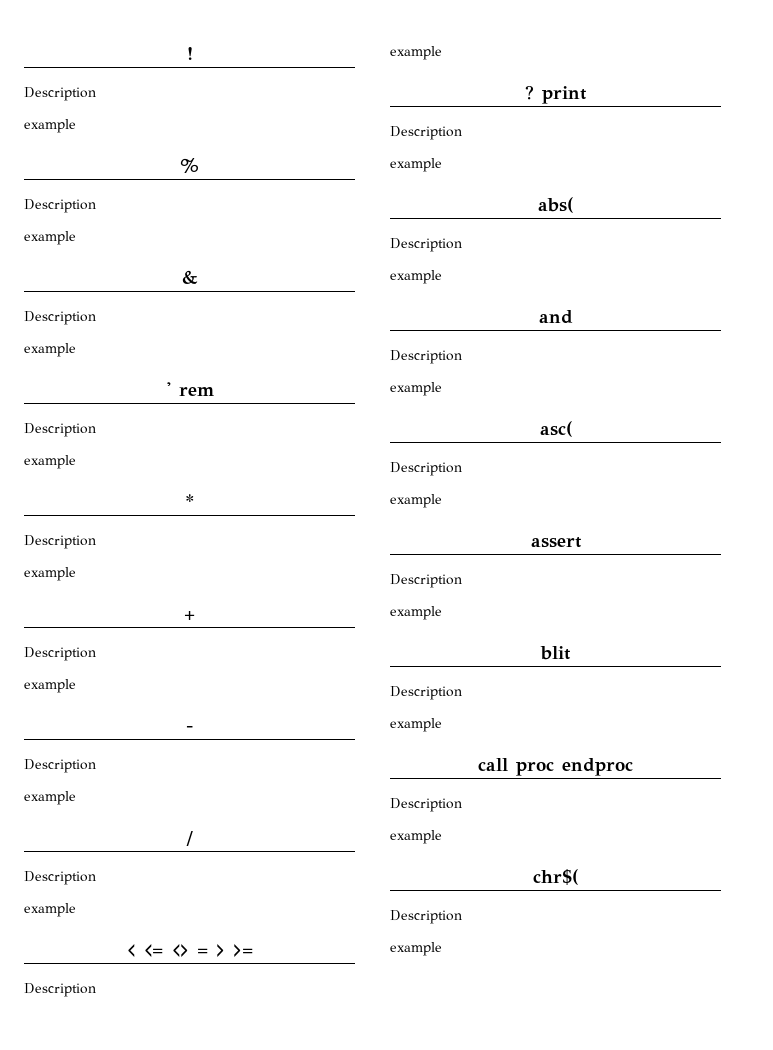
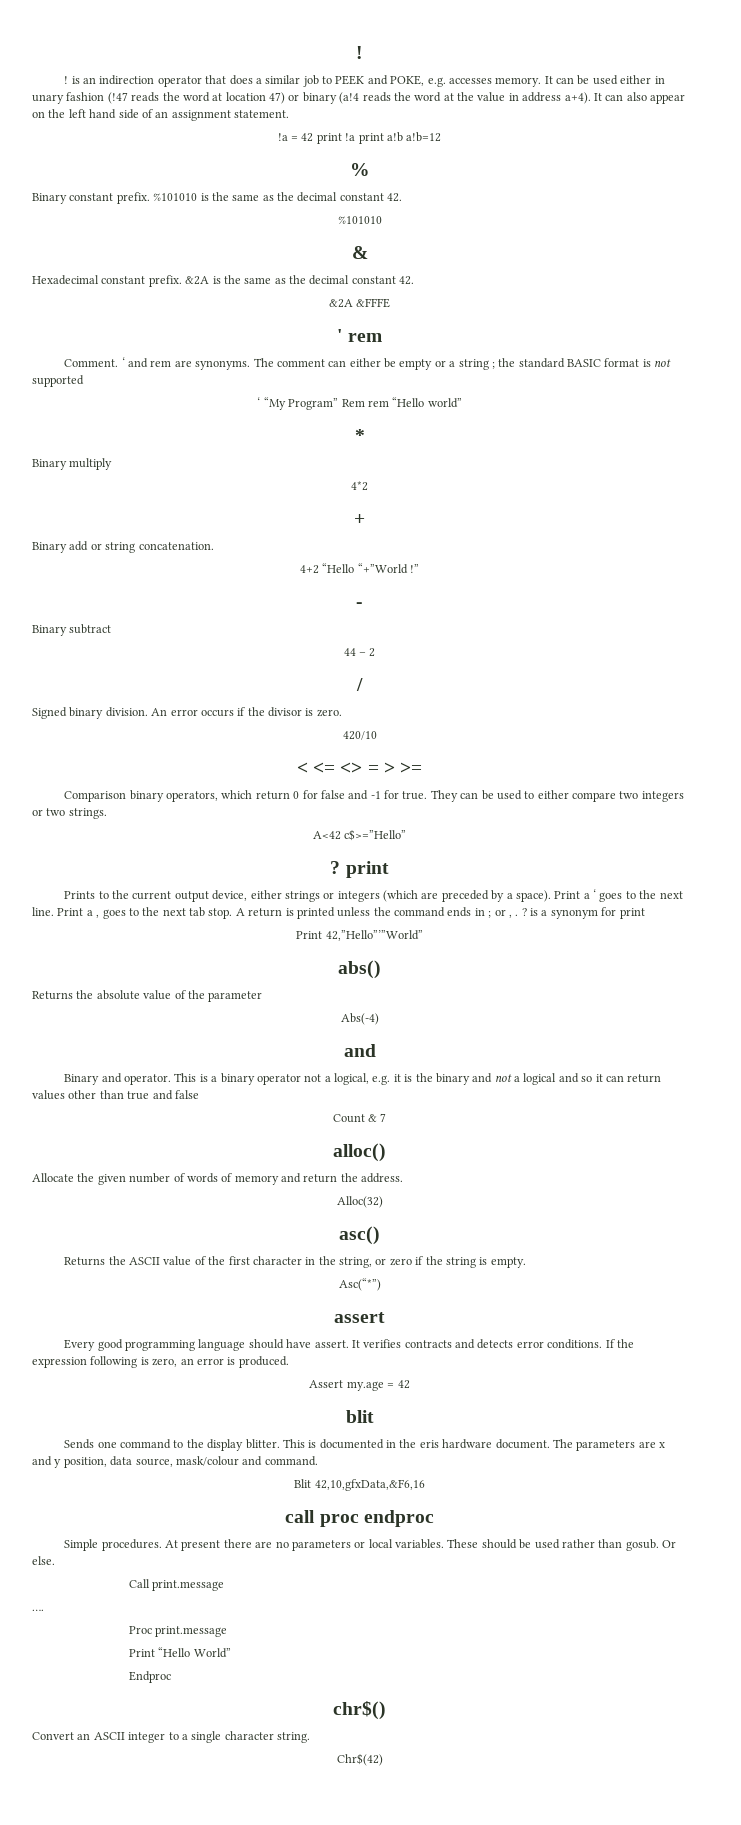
[24,87,96,101] [24,119,76,133] [180,158,199,173] [24,199,96,213] [24,231,76,245] [181,270,198,284] [24,311,96,325] [24,343,76,357] [165,382,214,396] [24,423,96,437] [24,455,76,469] [185,494,194,508] [24,535,96,549] [24,567,76,581] [184,611,195,620] [24,647,96,661] [24,679,76,693] [186,726,193,732] [24,759,96,773] [24,791,76,805] [186,831,193,846] [24,871,96,885] [24,903,76,917] Description // example // % // Description // example // & // Description // example // ' rem // Description // example // * // Description // example // + // Description // example // - // Description // example // / // Description // example -> [64,75,665,87] [32,92,685,104] [32,109,289,121] [277,132,442,144] [349,163,370,176] [32,192,403,204] [337,216,382,224] [351,246,368,259] [32,275,415,287] [328,298,391,308] [337,329,382,342] [64,357,672,370] [32,375,84,387] [257,397,462,410] [354,429,365,442] [32,458,113,470] [351,481,368,491] [354,514,365,525] [32,541,214,553] [299,563,420,574] [356,602,363,608] [32,624,112,636] [343,648,376,657] [356,678,363,691] [32,707,342,719] [342,731,377,740] ! is an indirection operator that does a similar job to PEEK and POKE, e.g. accesses memory. It can be used either in unary fashion (!47 reads the word at location 47) or binary (a!4 reads the word at the value in address a+4). It can also appear on the left hand side of an assignment statement. // !a = 42 print !a print a!b a!b=12 // % // Binary constant prefix. %101010 is the same as the decimal constant 42. // %101010 // & // Hexadecimal constant prefix. &2A is the same as the decimal constant 42. // &2A &FFFE // ' rem // Comment. ‘ and rem are synonyms. The comment can either be empty or a string ; the standard BASIC format is not supported // ‘ “My Program” Rem rem “Hello world” // * // Binary multiply // 4*2 // + // Binary add or string concatenation. // 4+2 “Hello “+”World !” // - // Binary subtract // 44 – 2 // / // Signed binary division. An error occurs if the divisor is zero. // 420/10
[24,983,96,997] [390,46,442,60] [525,85,587,104] [390,126,462,140] [390,158,442,172] [538,197,573,213] [390,238,462,252] [390,270,442,284] [538,310,573,324] [390,350,462,364] [390,382,442,396] [539,421,572,437] [390,462,462,476] [390,494,442,508] [530,537,582,548] [390,574,462,588] [390,606,442,620] [540,646,571,660] [390,686,462,700] [390,718,442,732] [478,758,633,776] [390,798,462,812] [390,830,442,844] [533,869,578,885] [390,910,462,924] [390,942,442,956] Description // example // ? print // Description // example // abs( // Description // example // and // Description // example // asc( // Description // example // assert // Description // example // blit // Description // example // call proc endproc // Description // example // chr$( // Description // example -> [64,790,684,802] [32,808,107,819] [312,829,407,841] [330,861,389,878] [64,889,683,902] [32,907,645,919] [296,930,423,941] [338,960,381,979] [32,990,263,1002] [340,1013,379,1025] [343,1044,376,1057] [64,1073,662,1085] [32,1090,199,1100] [332,1113,387,1123] [333,1143,386,1162] [32,1173,404,1185] [336,1196,383,1208] [339,1226,380,1245] [64,1256,526,1268] [338,1278,381,1291] [334,1312,385,1323] [64,1339,634,1351] [32,1356,289,1368] [309,1380,410,1391] [345,1410,374,1423] [64,1439,666,1451] [32,1456,318,1468] [294,1479,425,1491] [285,1510,434,1527] [64,1539,677,1551] [32,1556,55,1565] [128,1579,225,1591] [32,1609,44,1611] [128,1626,228,1637] [128,1647,231,1658] [128,1671,171,1683] [333,1701,386,1720] [32,1731,310,1743] [336,1753,383,1766] Comparison binary operators, which return 0 for false and -1 for true. They can be used to either compare two integers or two strings. // A<42 c$>=”Hello” // ? print // Prints to the current output device, either strings or integers (which are preceded by a space). Print a ‘ goes to the next line. Print a , goes to the next tab stop. A return is printed unless the command ends in ; or , . ? is a synonym for print // Print 42,”Hello”’”World” // abs() // Returns the absolute value of the parameter // Abs(-4) // and // Binary and operator. This is a binary operator not a logical, e.g. it is the binary and not a logical and so it can return values other than true and false // Count & 7 // alloc() // Allocate the given number of words of memory and return the address. // Alloc(32) // asc() // Returns the ASCII value of the first character in the string, or zero if the string is empty. // Asc(“*”) // assert // Every good programming language should have assert. It verifies contracts and detects error conditions. If the expression following is zero, an error is produced. // Assert my.age = 42 // blit // Sends one command to the display blitter. This is documented in the eris hardware document. The parameters are x and y position, data source, mask/colour and command. // Blit 42,10,gfxData,&F6,16 // call proc endproc // Simple procedures. At present there are no parameters or local variables. These should be used rather than gosub. Or else. // Call print.message // …. // Proc print.message // Print “Hello World” // Endproc // chr$() // Convert an ASCII integer to a single character string. // Chr$(42)

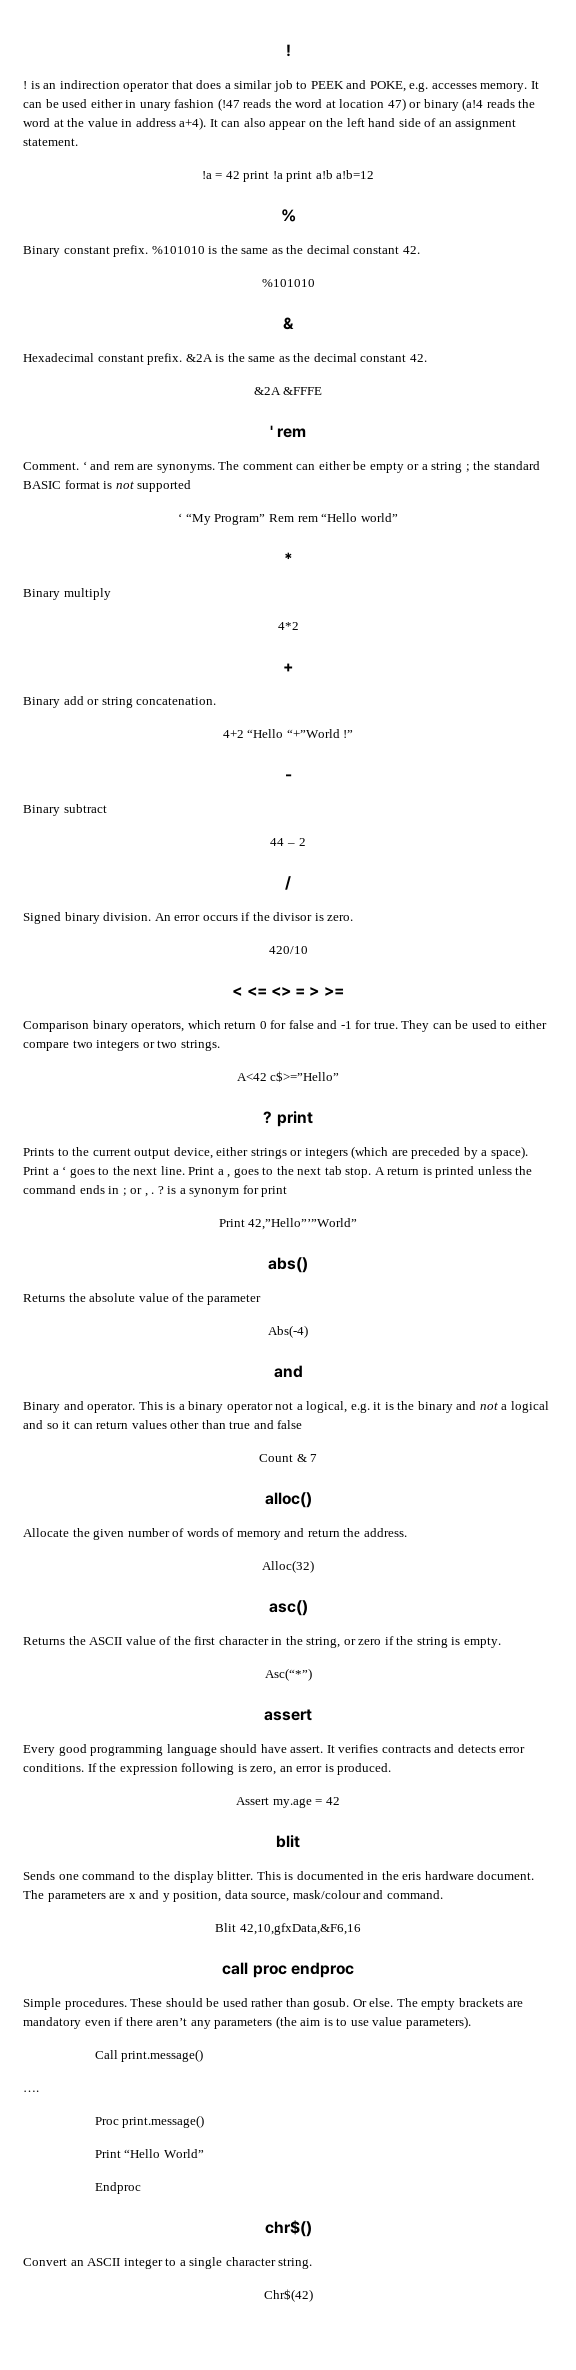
[165,1539,445,1551] At present there are no parameters or local variables. -> (127, 2004) none
(55, 1560) none -> [396,1998,524,2010] [23,2016,471,2029] The empty brackets are mandatory even if there aren’t any parameters (the aim is to use value parameters).
[152,1580,225,1591] print.message -> [121,2049,204,2062] print.message()
[155,1626,228,1637] print.message -> [122,2115,205,2128] print.message()

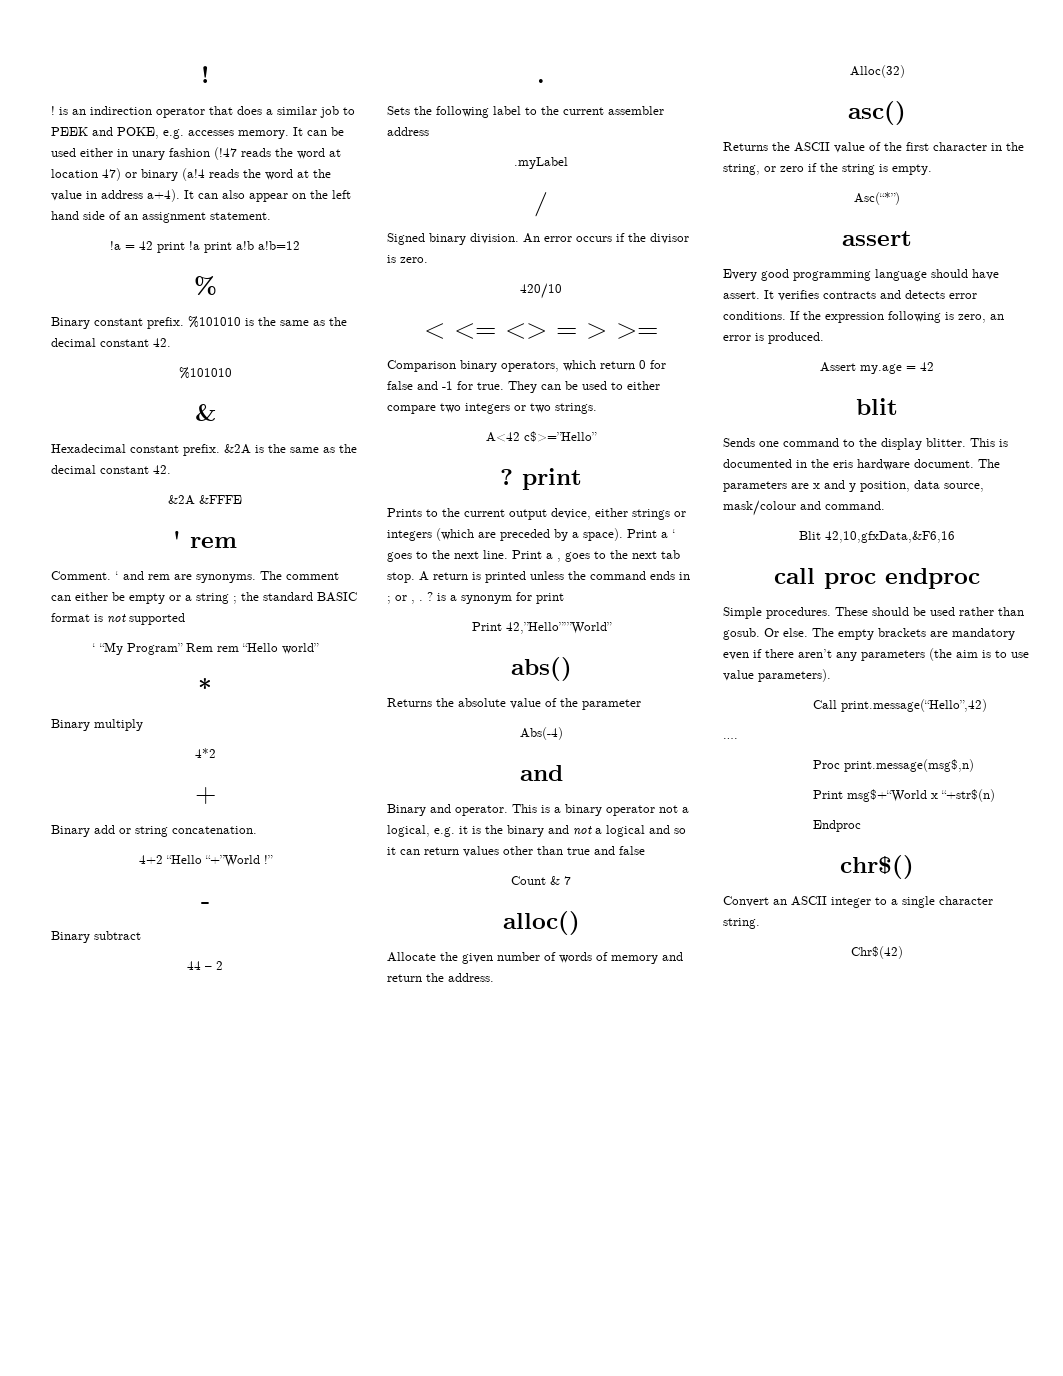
(306, 842) none -> [537,79,545,83] [387,106,664,118] [387,127,429,136] [514,157,568,169] // . // Sets the following label to the current assembler address // .myLabel
[121,2049,204,2062] print.message() -> [840,699,987,712] print.message(“Hello”,42)
[122,2115,205,2128] [94,2149,204,2158] print.message() // Print “Hello World” -> [843,759,974,772] [812,789,995,802] print.message(msg$,n) // Print msg$+“World x “+str$(n)

